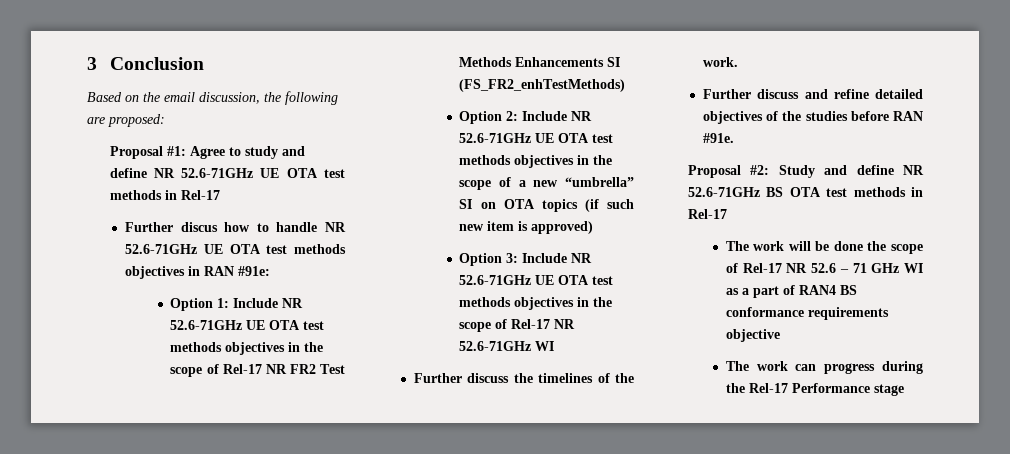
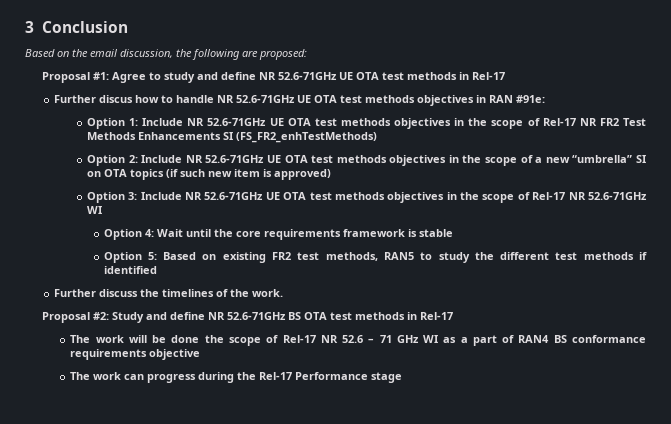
(555, 346) none -> [103,229,453,240] [103,252,647,263] [103,266,157,274] // Option 4: Wait until the core requirements framework is stable // Option 5: Based on existing FR2 test methods, RAN5 to study the different test methods if identified
[703,89,923,99] [703,111,923,124] [703,133,735,143] // Further discuss and refine detailed objectives of the studies before RAN #91e. -> (283, 293) none

